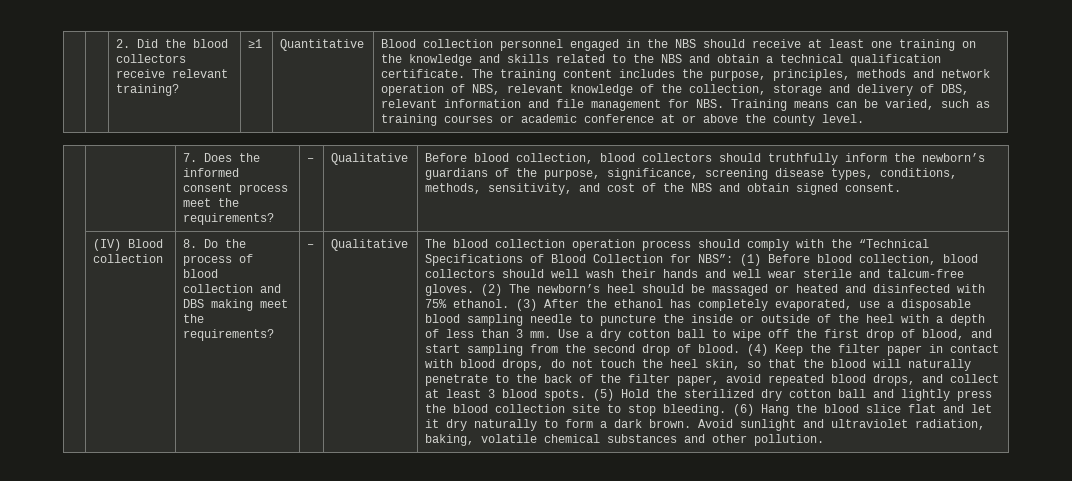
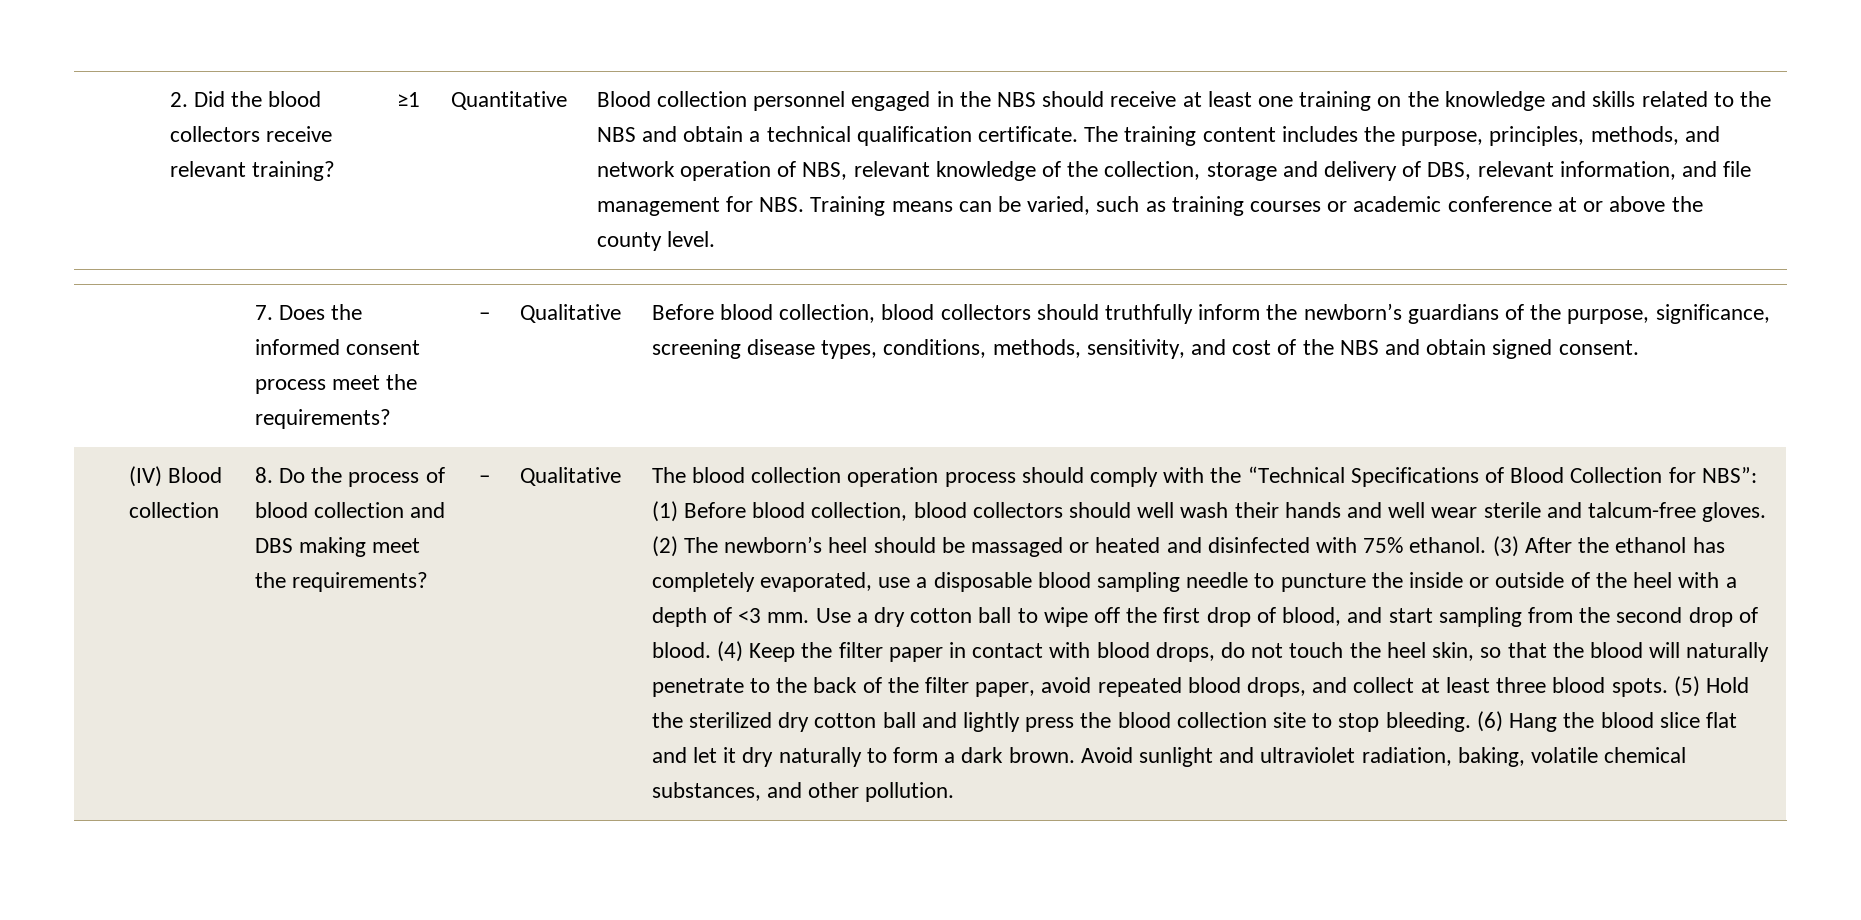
[857,69,907,78] methods -> [1590,126,1679,145] methods,
[444,99,522,108] information -> [1559,161,1676,180] information,
[446,329,524,338] less than 3 -> [738,608,762,623] <3
[488,389,496,398] 3 -> [1496,677,1547,693] three
[607,434,678,443] substances -> [651,782,761,801] substances,

